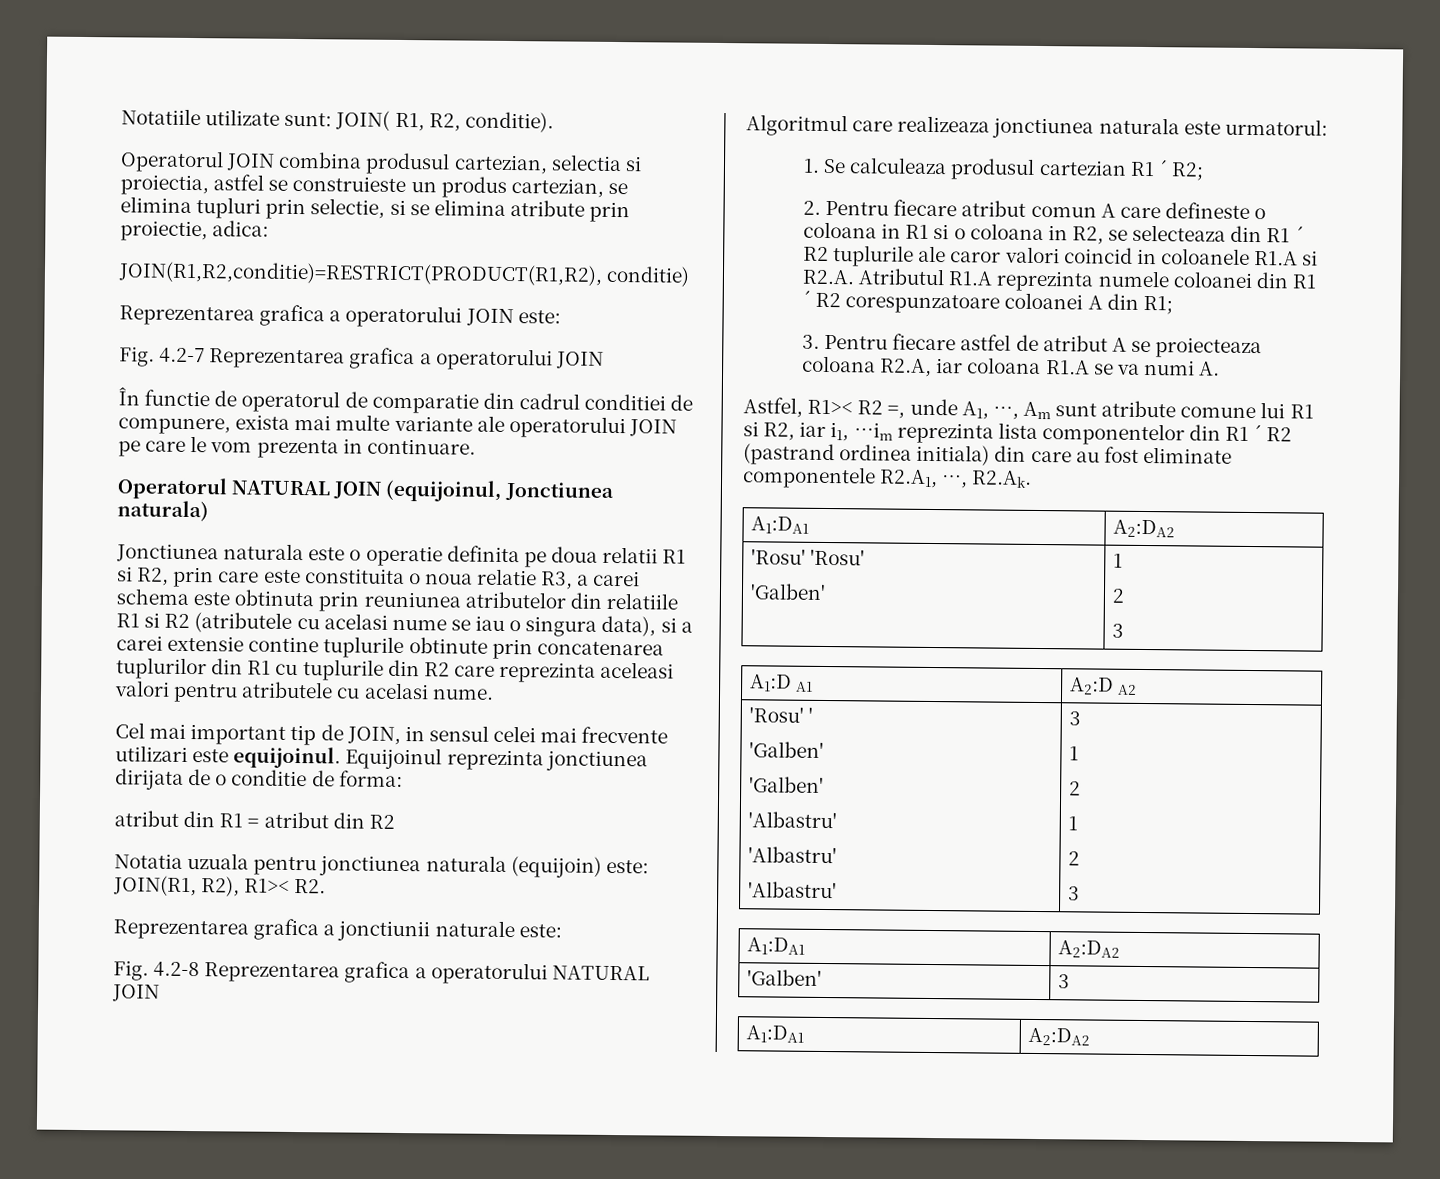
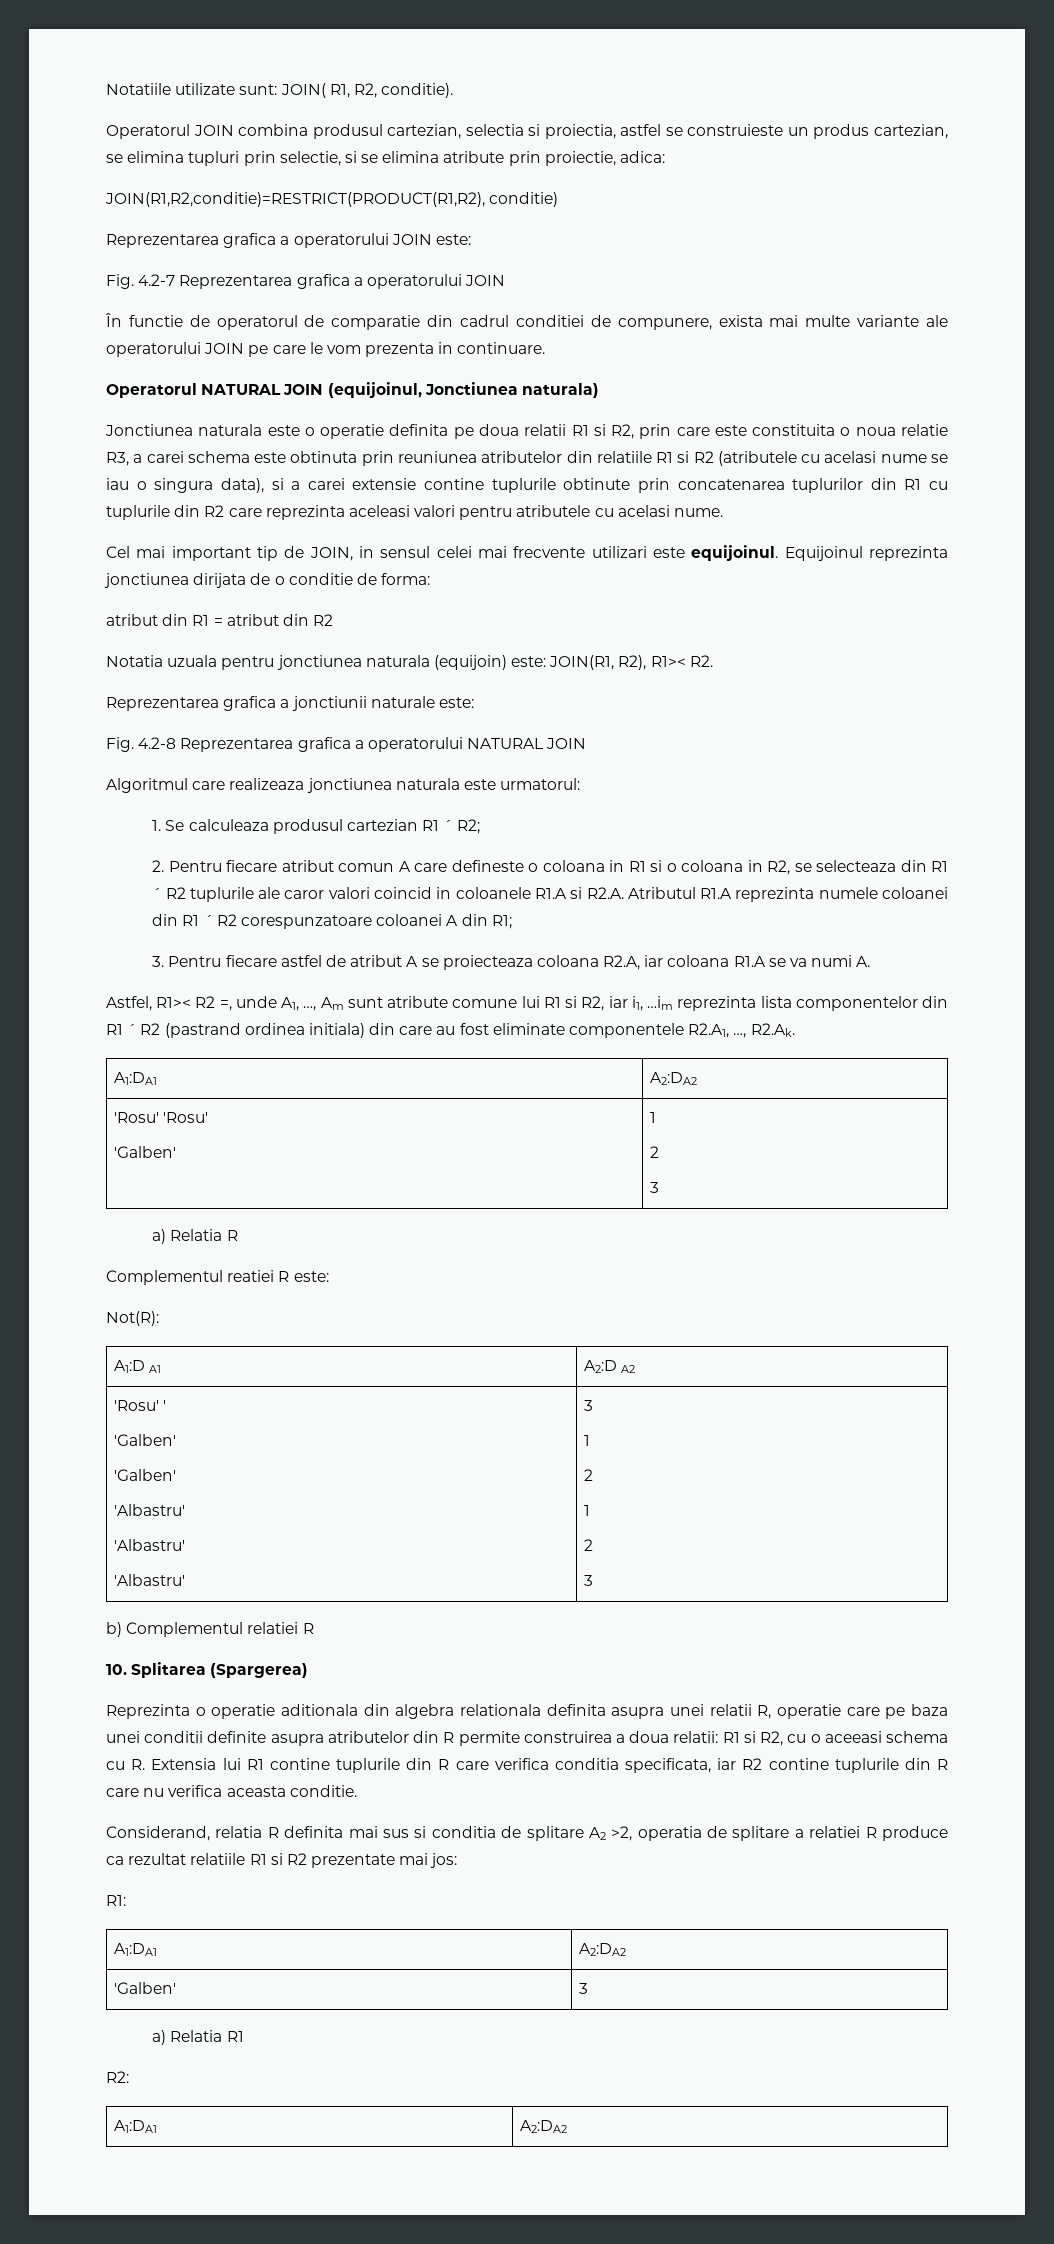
(1125, 630) none -> [152,1229,238,1244] [106,1270,329,1285] [106,1311,159,1326] // a) Relatia R // Complementul reatiei R este: // Not(R):
(1081, 893) none -> [106,1622,314,1637] [106,1662,309,1678] [106,1704,948,1719] [106,1731,948,1746] [106,1758,948,1773] [106,1785,357,1797] [106,1826,949,1841] [106,1853,458,1868] [106,1895,126,1906] // b) Complementul relatiei R // 10. Splitarea (Spargerea) // Reprezinta o operatie aditionala din algebra relationala definita asupra unei relatii R, operatie care pe baza unei conditii definite asupra atributelor din R permite construirea a doua relatii: R1 si R2, cu o aceeasi schema cu R. Extensia lui R1 contine tuplurile din R care verifica conditia specificata, iar R2 contine tuplurile din R care nu verifica aceasta conditie. // Considerand, relatia R definita mai sus si conditia de splitare A2 >2, operatia de splitare a relatiei R produce ca rezultat relatiile R1 si R2 prezentate mai jos: // R1:
(1071, 981) none -> [152,2030,244,2045] [106,2071,129,2083] // a) Relatia R1 // R2:

